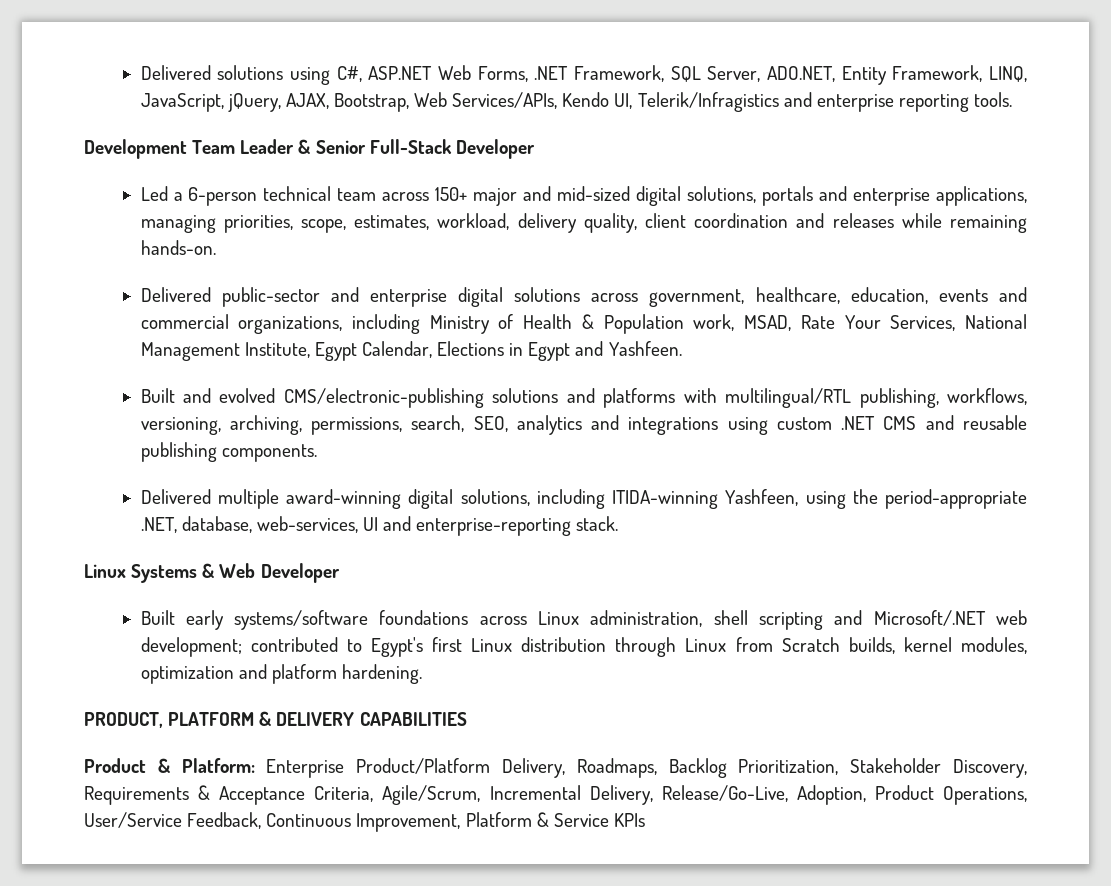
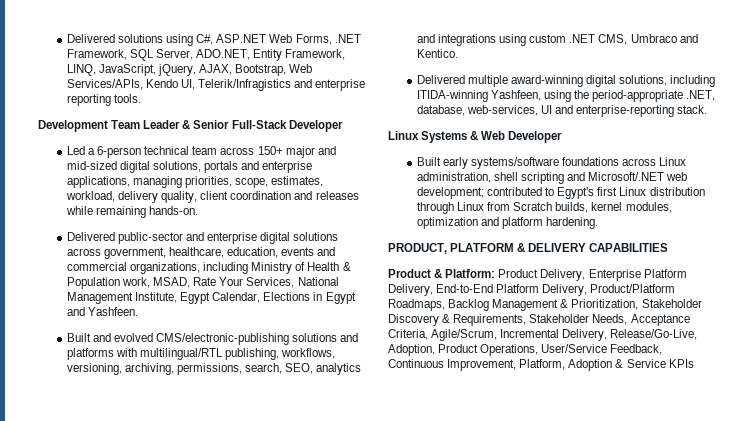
[883,415,1027,430] [140,442,317,462] CMS and reusable publishing components. -> [598,34,698,45] [416,49,458,58] CMS, Umbraco and Kentico.
[266,758,1027,778] [84,785,211,805] Enterprise Product/Platform Delivery, Roadmaps, Backlog Prioritization, Stakeholder Discovery, Requirements & -> [498,269,687,281] [388,284,676,296] [388,299,702,311] [388,314,628,326] Product Delivery, Enterprise Platform Delivery, End-to-End Platform Delivery, Product/Platform Roadmaps, Backlog Management & Prioritization, Stakeholder Discovery & Requirements, Stakeholder Needs,
[465,812,532,827] Platform -> [519,359,613,371] Platform, Adoption

